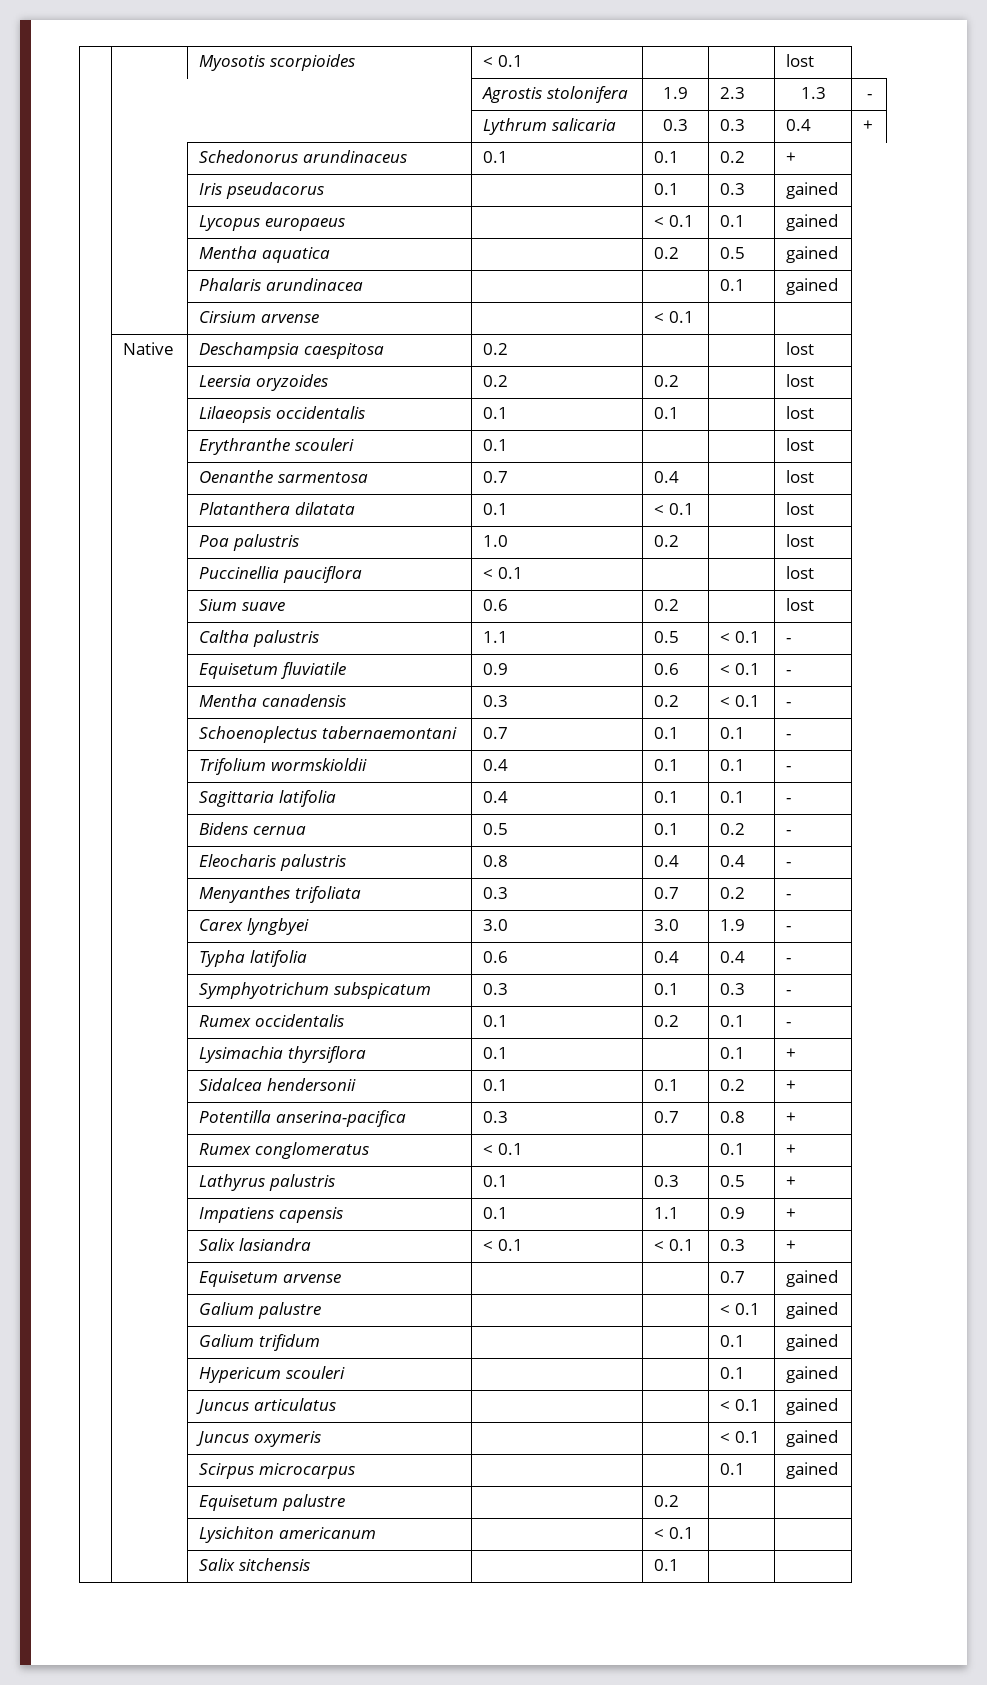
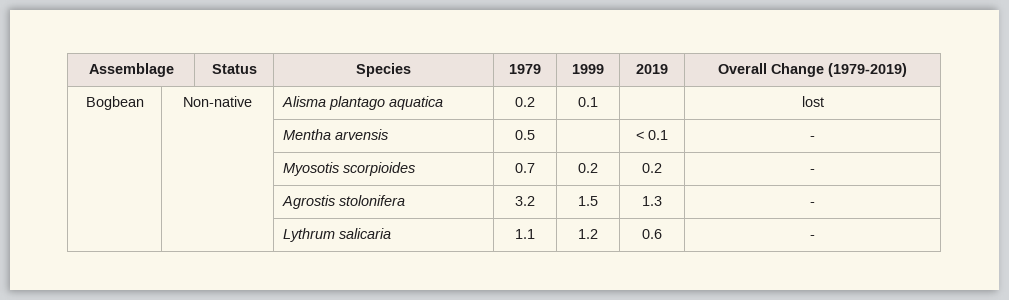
[199,54,355,71] [483,55,523,67] [786,54,815,67] | | Myosotis scorpioides | < 0.1 | | | lost -> [88,63,174,77] [211,64,257,74] [356,63,411,77] [509,64,541,74] [572,64,604,74] [636,64,668,74] [718,63,907,77] [85,96,144,110] [183,96,252,107] [281,96,443,110] [515,97,535,107] [578,97,598,107] [801,96,824,107] [282,129,388,140] [515,130,535,140] [636,130,668,140] [810,136,815,140] [282,162,415,176] [515,163,535,173] [578,163,598,173] [642,163,662,173] [810,169,815,173] Assemblage | Status | Species | 1979 | 1999 | 2019 | Overall Change (1979-2019) // Bogbean | Non-native | Alisma plantago aquatica | 0.2 | 0.1 | | lost // | | Mentha arvensis | 0.5 | | < 0.1 | - // | | Myosotis scorpioides | 0.7 | 0.2 | 0.2 | -
[663,87,688,99] [720,87,746,99] 1.9 | 2.3 -> [515,196,535,206] [578,196,598,206] 3.2 | 1.5
[663,119,688,131] [720,119,746,131] [786,119,812,131] [863,120,874,131] [199,150,407,163] [483,151,509,163] [654,151,680,163] [720,151,746,163] [786,152,797,163] [199,182,324,199] [654,183,680,195] [720,183,746,195] [786,182,839,199] [199,215,345,231] [654,215,694,227] [720,215,746,227] [786,214,839,231] [199,246,330,263] [654,247,680,259] [720,247,746,259] [786,246,839,263] [199,278,363,291] [720,279,746,291] [786,278,839,295] [199,311,319,323] [654,311,694,323] [123,342,175,355] [199,342,384,359] [483,343,509,355] [786,342,815,355] [199,374,328,391] [483,375,509,387] [654,375,680,387] [786,374,815,387] [199,406,365,423] [483,407,509,419] [654,407,680,419] [786,406,815,419] [199,438,354,455] [483,439,509,451] [786,438,815,451] [199,470,368,483] [483,471,509,483] [654,471,680,483] [786,470,815,483] [199,502,355,515] [483,503,509,515] [654,503,694,515] [786,502,815,515] [199,534,299,551] [483,535,509,547] [654,535,680,547] [786,534,815,547] [199,566,362,583] [483,567,523,579] [786,566,815,579] [199,599,285,611] [483,599,509,611] [654,599,680,611] [786,598,815,611] [199,630,319,647] [483,631,509,643] [654,631,680,643] [720,631,760,643] [786,638,792,643] [199,662,346,679] [483,663,509,675] [654,663,680,675] [720,663,760,675] [786,670,792,675] [199,694,346,707] [483,695,509,707] [654,695,680,707] [720,695,760,707] [786,702,792,707] [199,726,457,743] [483,727,509,739] [654,727,680,739] [720,727,746,739] [786,734,792,739] [199,758,367,775] [483,759,509,771] [654,759,680,771] [720,759,746,771] [786,766,792,771] [199,790,336,807] [483,791,509,803] [654,791,680,803] [720,791,746,803] [786,798,792,803] [199,822,306,835] [483,823,509,835] [654,823,680,835] [720,823,746,835] [786,830,792,835] [199,854,346,871] [483,855,509,867] [654,855,680,867] [720,855,746,867] [786,862,792,867] [199,886,361,903] [483,887,509,899] [654,887,680,899] [720,887,746,899] [786,894,792,899] [199,918,309,935] [483,919,509,931] [654,919,680,931] [720,919,746,931] [786,926,792,931] [199,950,307,967] [483,951,509,963] [654,951,680,963] [720,951,746,963] [786,958,792,963] [199,982,431,999] [483,983,509,995] [654,983,680,995] [720,983,746,995] [786,990,792,995] [199,1014,344,1027] [483,1015,509,1027] [654,1015,680,1027] [720,1015,746,1027] [786,1022,792,1027] [199,1046,366,1063] [483,1047,509,1059] [720,1047,746,1059] [786,1048,797,1059] [199,1078,356,1091] [483,1079,509,1091] [654,1079,680,1091] [720,1079,746,1091] [786,1080,797,1091] [199,1110,406,1127] [483,1111,509,1123] [654,1111,680,1123] [720,1111,746,1123] [786,1112,797,1123] [199,1142,369,1159] [483,1143,523,1155] [720,1143,746,1155] [786,1144,797,1155] [199,1174,335,1191] [483,1175,509,1187] [654,1175,680,1187] [720,1175,746,1187] [786,1176,797,1187] [199,1207,343,1223] [483,1207,509,1219] [654,1207,680,1219] [720,1207,746,1219] [786,1208,797,1219] [199,1238,311,1251] [483,1239,523,1251] [654,1239,694,1251] [720,1239,746,1251] [786,1240,797,1251] [199,1271,341,1287] [720,1271,746,1283] [786,1270,839,1287] [199,1302,321,1319] [720,1303,760,1315] [786,1302,839,1319] [199,1334,320,1351] [720,1335,746,1347] [786,1334,839,1351] [199,1366,345,1383] [720,1367,746,1379] [786,1366,839,1383] [196,1398,336,1414] [720,1399,760,1411] [786,1398,839,1415] [196,1431,321,1447] [720,1431,760,1443] [786,1430,839,1447] [199,1463,355,1479] [720,1463,746,1475] [786,1462,839,1479] [199,1494,345,1511] [654,1495,680,1507] [199,1526,376,1543] [654,1527,694,1539] [199,1558,310,1571] [654,1559,680,1571] 0.3 | 0.3 | 0.4 | + // | | Schedonorus arundinaceus | 0.1 | 0.1 | 0.2 | + // | | Iris pseudacorus | | 0.1 | 0.3 | gained // | | Lycopus europaeus | | < 0.1 | 0.1 | gained // | | Mentha aquatica | | 0.2 | 0.5 | gained // | | Phalaris arundinacea | | | 0.1 | gained // | | Cirsium arvense | | < 0.1 | | // | Native | Deschampsia caespitosa | 0.2 | | | lost // | | Leersia oryzoides | 0.2 | 0.2 | | lost // | | Lilaeopsis occidentalis | 0.1 | 0.1 | | lost // | | Erythranthe scouleri | 0.1 | | | lost // | | Oenanthe sarmentosa | 0.7 | 0.4 | | lost // | | Platanthera dilatata | 0.1 | < 0.1 | | lost // | | Poa palustris | 1.0 | 0.2 | | lost // | | Puccinellia pauciflora | < 0.1 | | | lost // | | Sium suave | 0.6 | 0.2 | | lost // | | Caltha palustris | 1.1 | 0.5 | < 0.1 | - // | | Equisetum fluviatile | 0.9 | 0.6 | < 0.1 | - // | | Mentha canadensis | 0.3 | 0.2 | < 0.1 | - // | | Schoenoplectus tabernaemontani | 0.7 | 0.1 | 0.1 | - // | | Trifolium wormskioldii | 0.4 | 0.1 | 0.1 | - // | | Sagittaria latifolia | 0.4 | 0.1 | 0.1 | - // | | Bidens cernua | 0.5 | 0.1 | 0.2 | - // | | Eleocharis palustris | 0.8 | 0.4 | 0.4 | - // | | Menyanthes trifoliata | 0.3 | 0.7 | 0.2 | - // | | Carex lyngbyei | 3.0 | 3.0 | 1.9 | - // | | Typha latifolia | 0.6 | 0.4 | 0.4 | - // | | Symphyotrichum subspicatum | 0.3 | 0.1 | 0.3 | - // | | Rumex occidentalis | 0.1 | 0.2 | 0.1 | - // | | Lysimachia thyrsiflora | 0.1 | | 0.1 | + // | | Sidalcea hendersonii | 0.1 | 0.1 | 0.2 | + // | | Potentilla anserina-pacifica | 0.3 | 0.7 | 0.8 | + // | | Rumex conglomeratus | < 0.1 | | 0.1 | + // | | Lathyrus palustris | 0.1 | 0.3 | 0.5 | + // | | Impatiens capensis | 0.1 | 1.1 | 0.9 | + // | | Salix lasiandra | < 0.1 | < 0.1 | 0.3 | + // | | Equisetum arvense | | | 0.7 | gained // | | Galium palustre | | | < 0.1 | gained // | | Galium trifidum | | | 0.1 | gained // | | Hypericum scouleri | | | 0.1 | gained // | | Juncus articulatus | | | < 0.1 | gained // | | Juncus oxymeris | | | < 0.1 | gained // | | Scirpus microcarpus | | | 0.1 | gained // | | Equisetum palustre | | 0.2 | | // | | Lysichiton americanum | | < 0.1 | | // | | Salix sitchensis | | 0.1 | | -> [515,229,535,239] [578,229,598,239] [642,229,662,239] [810,235,815,239] 1.1 | 1.2 | 0.6 | -

